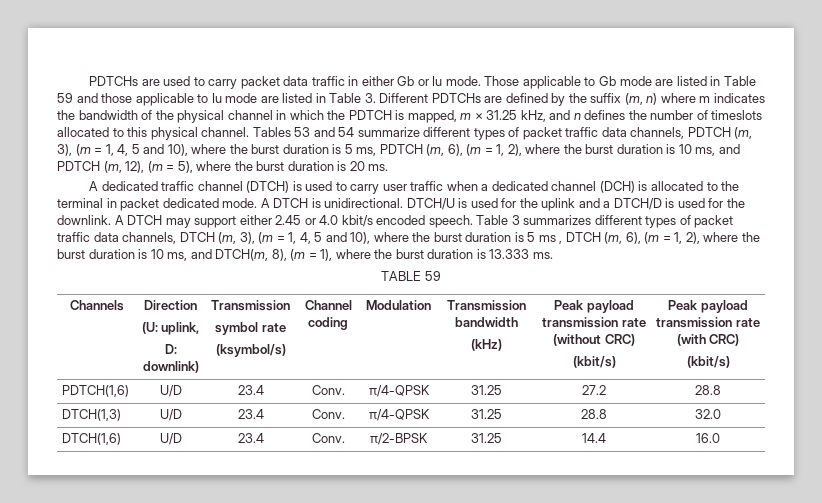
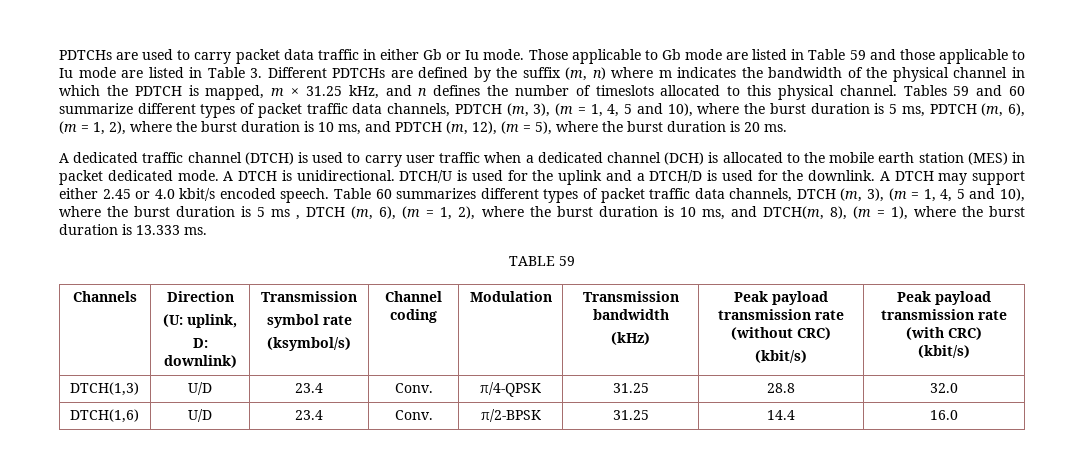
[294,127,355,137] 53 and 54 -> [953,85,1026,96] 59 and 60
[57,198,103,208] terminal -> [829,152,1008,165] mobile earth station (MES)
[511,215,520,225] 3 -> [375,189,392,199] 60
[62,385,130,397] [159,385,182,397] [237,385,264,395] [311,385,345,395] [368,385,430,397] [471,385,502,395] [582,385,606,395] [695,385,721,395] // PDTCH(1,6) | U/D | 23.4 | Conv. | π/4-QPSK | 31.25 | 27.2 | 28.8 -> (970, 351) none

